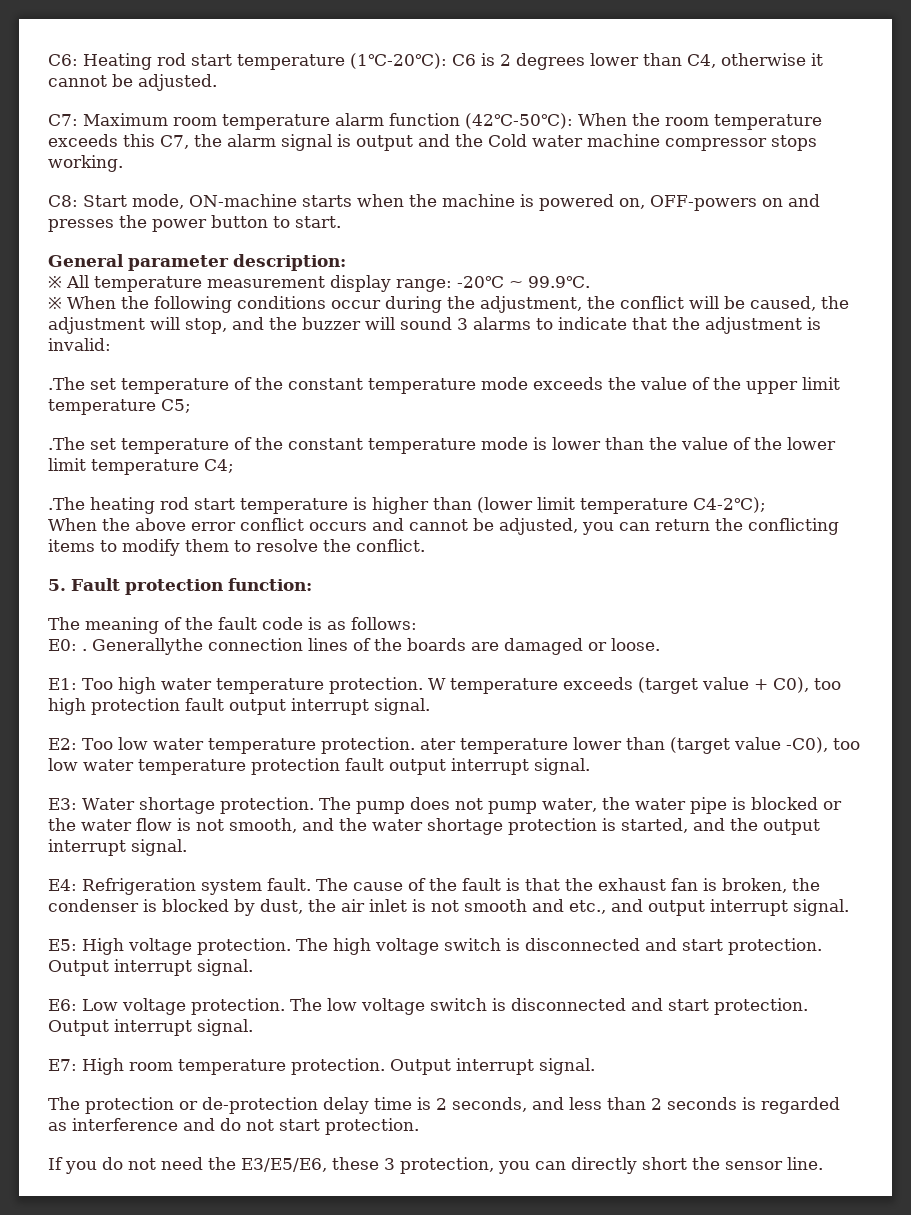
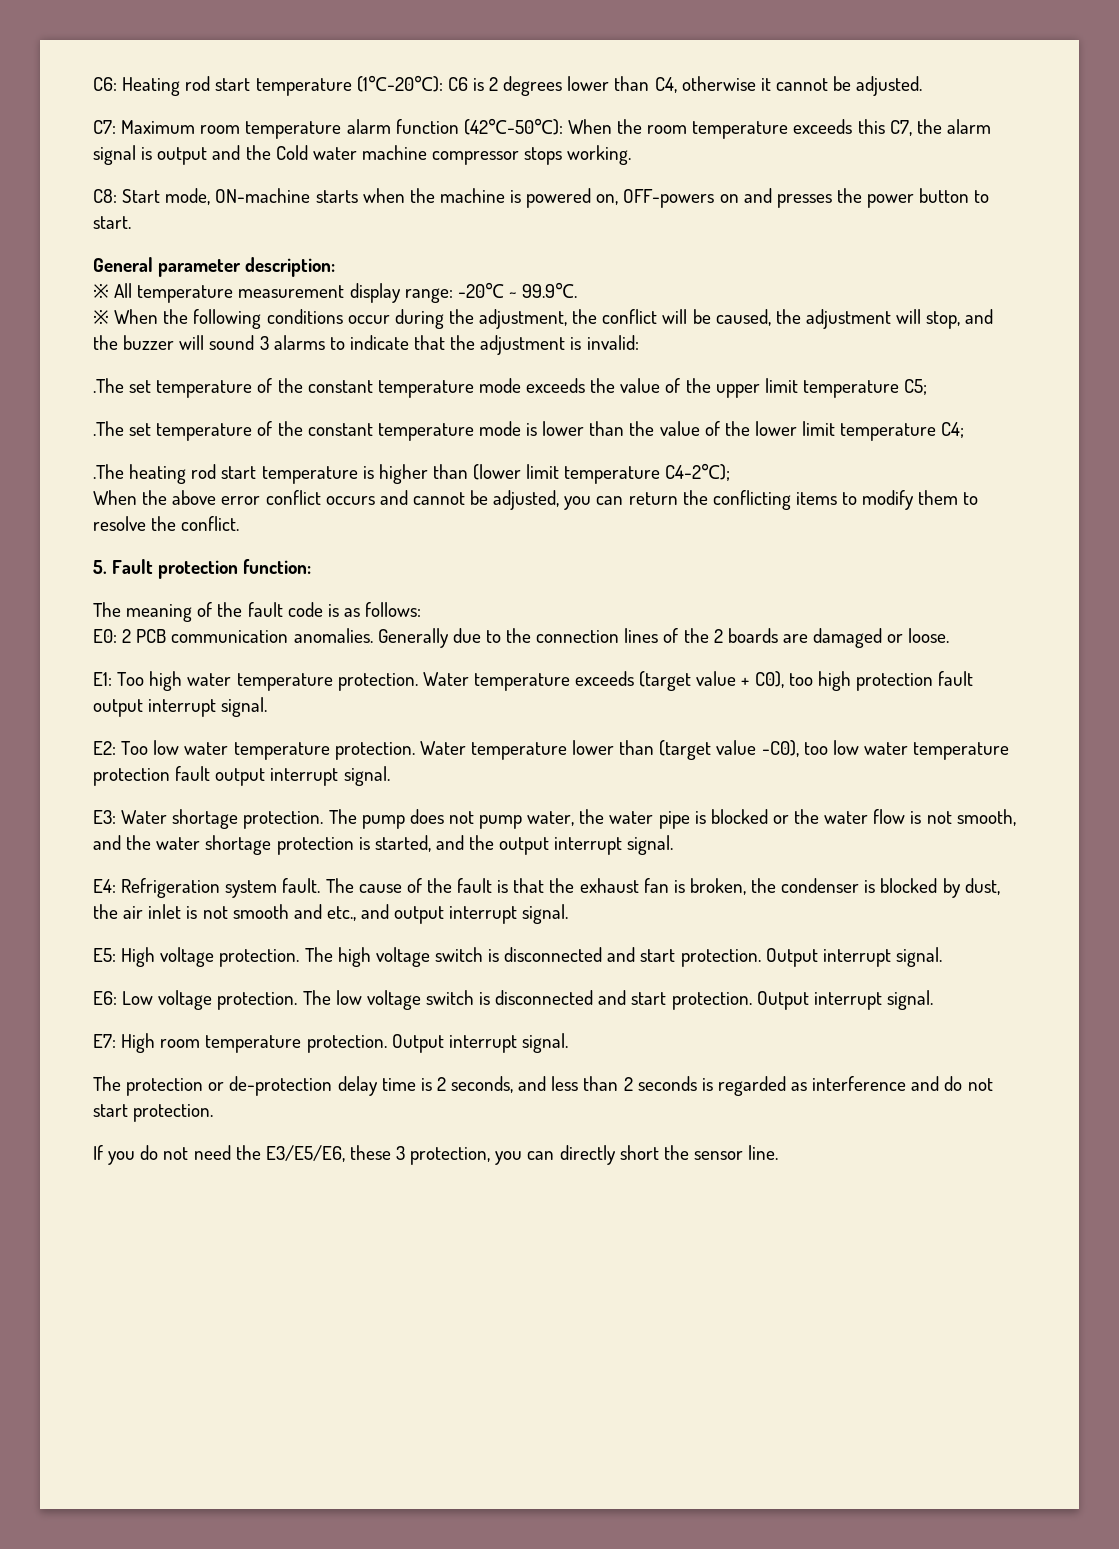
[82,638,203,655] . Generallythe -> [122,628,532,648] 2 PCB communication anomalies. Generally due to the
(402, 644) none -> [713,629,723,643] 2
[427,678,446,690] W -> [422,672,469,686] Water
[419,738,456,750] ater -> [419,741,466,755] Water

